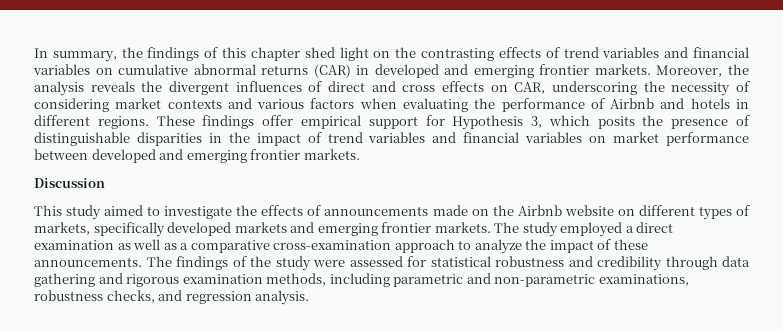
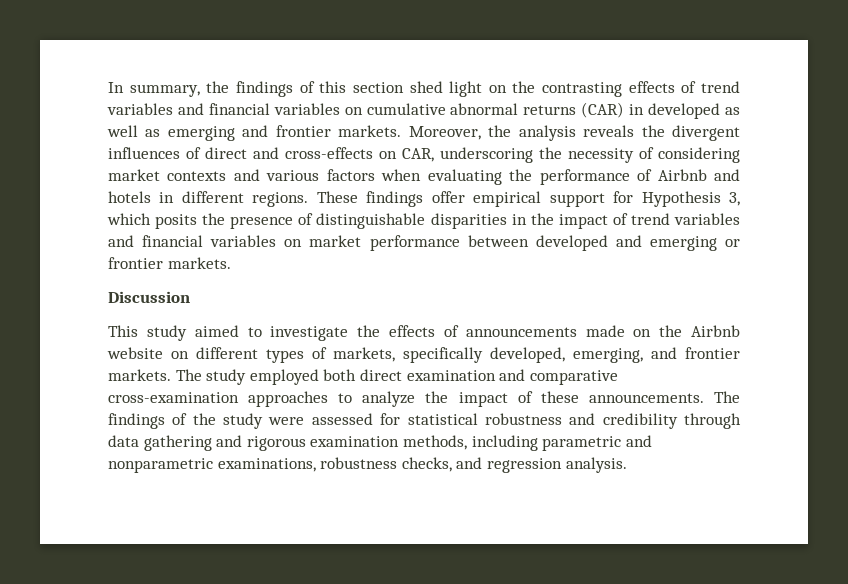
[250,47,300,61] chapter -> [352,82,404,93] section
[444,64,534,78] and emerging -> [725,107,740,115] [107,125,269,141] as well as emerging and
[402,81,485,92] cross effects -> [285,147,373,159] cross-effects
(247, 156) none -> [725,239,741,247] or
[167,222,378,236] developed markets and emerging -> [490,347,677,363] developed, emerging, and
[625,226,634,233] a -> [323,369,357,381] both
[117,239,189,250] as well as a -> [499,369,526,381] and
[394,239,455,253] approach -> [248,391,329,407] approaches
[494,274,596,287] non-parametric -> [108,458,213,473] nonparametric

